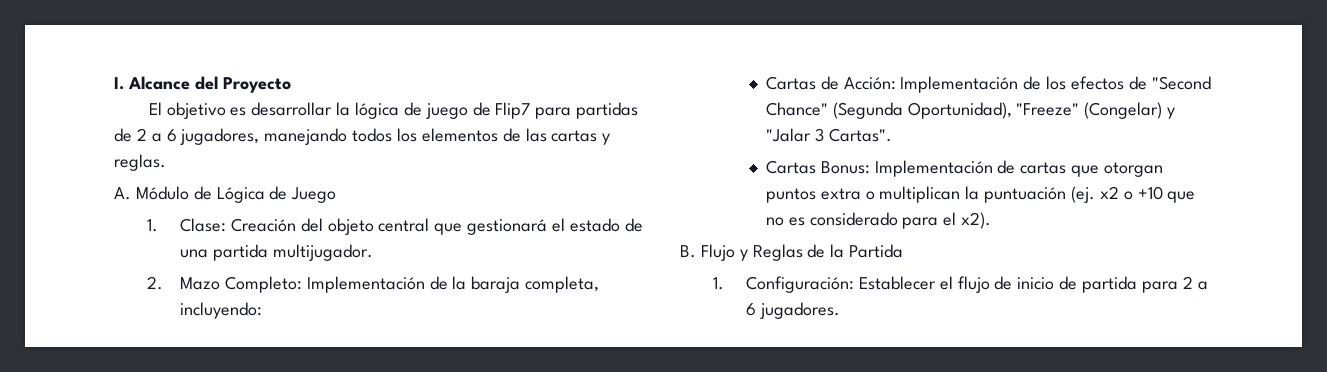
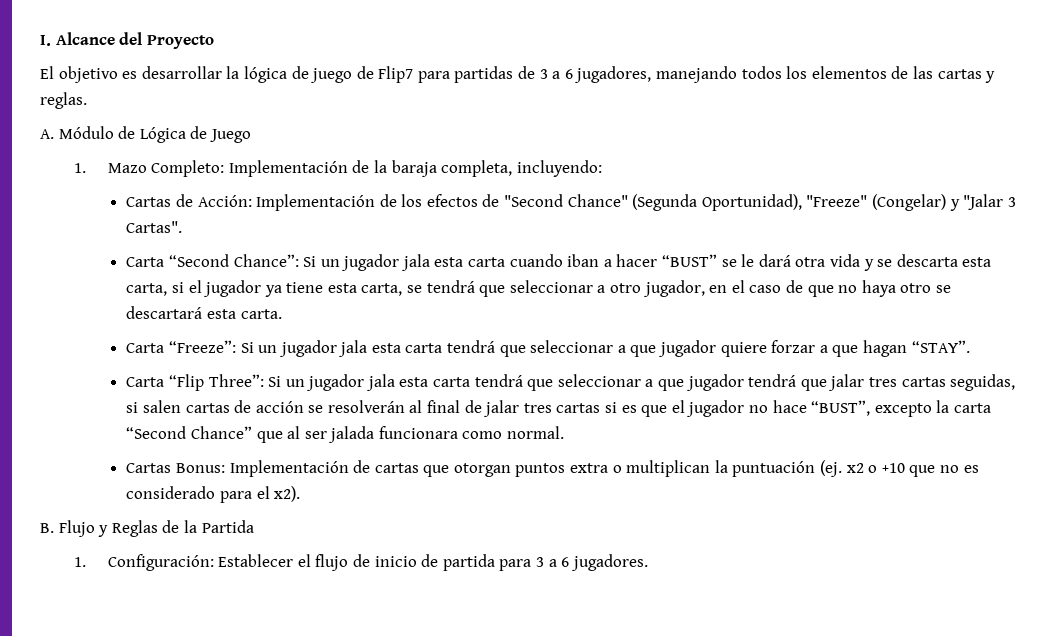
[136,128,147,141] 2 -> [539,69,548,79] 3
[179,218,643,235] [179,244,373,261] [146,276,163,290] Clase: Creación del objeto central que gestionará el estado de una partida multijugador. // 2. -> (86, 168) none
(892, 135) none -> [126,254,992,271] [126,280,951,297] [126,306,282,319] [126,340,970,357] [126,374,1016,391] [126,400,991,417] [126,426,565,443] // Carta “Second Chance”: Si un jugador jala esta carta cuando iban a hacer “BUST” se le dará otra vida y se descarta esta carta, si el jugador ya tiene esta carta, se tendrá que seleccionar a otro jugador, en el caso de que no haya otro se descartará esta carta. // Carta “Freeze”: Si un jugador jala esta carta tendrá que seleccionar a que jugador quiere forzar a que hagan “STAY”. // Carta “Flip Three”: Si un jugador jala esta carta tendrá que seleccionar a que jugador tendrá que jalar tres cartas seguidas, si salen cartas de acción se resolverán al final de jalar tres cartas si es que el jugador no hace “BUST”, excepto la carta “Second Chance” que al ser jalada funcionara como normal.
[1182,276,1193,289] 2 -> [535,557,544,567] 3

